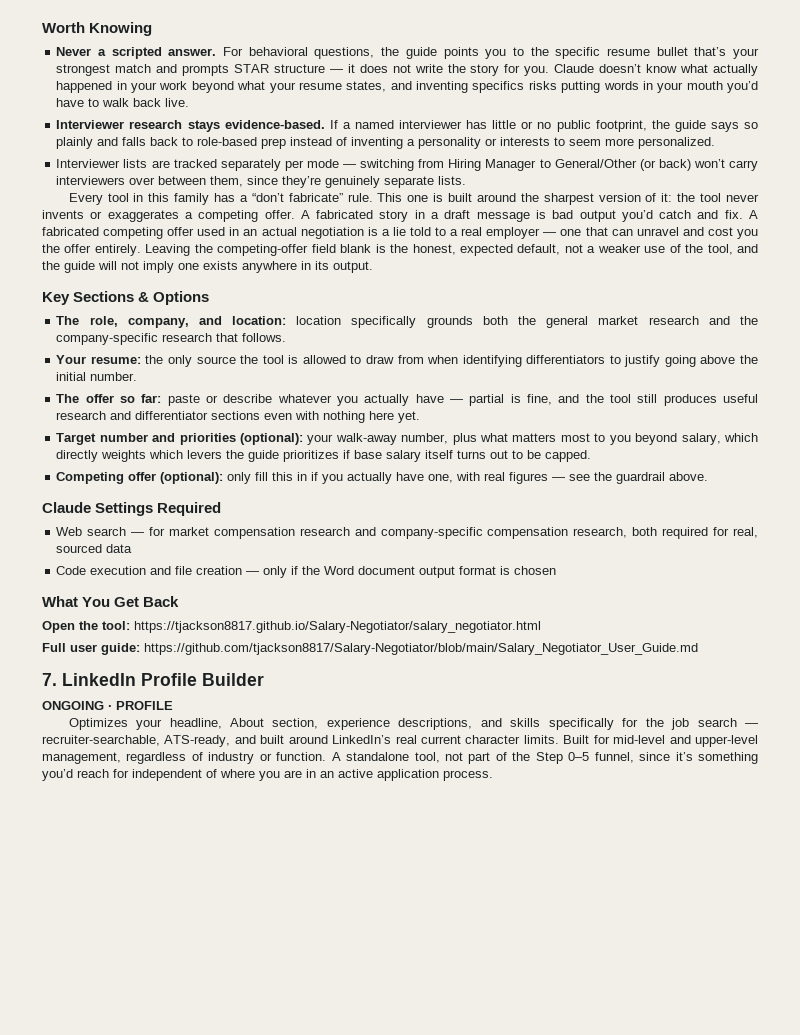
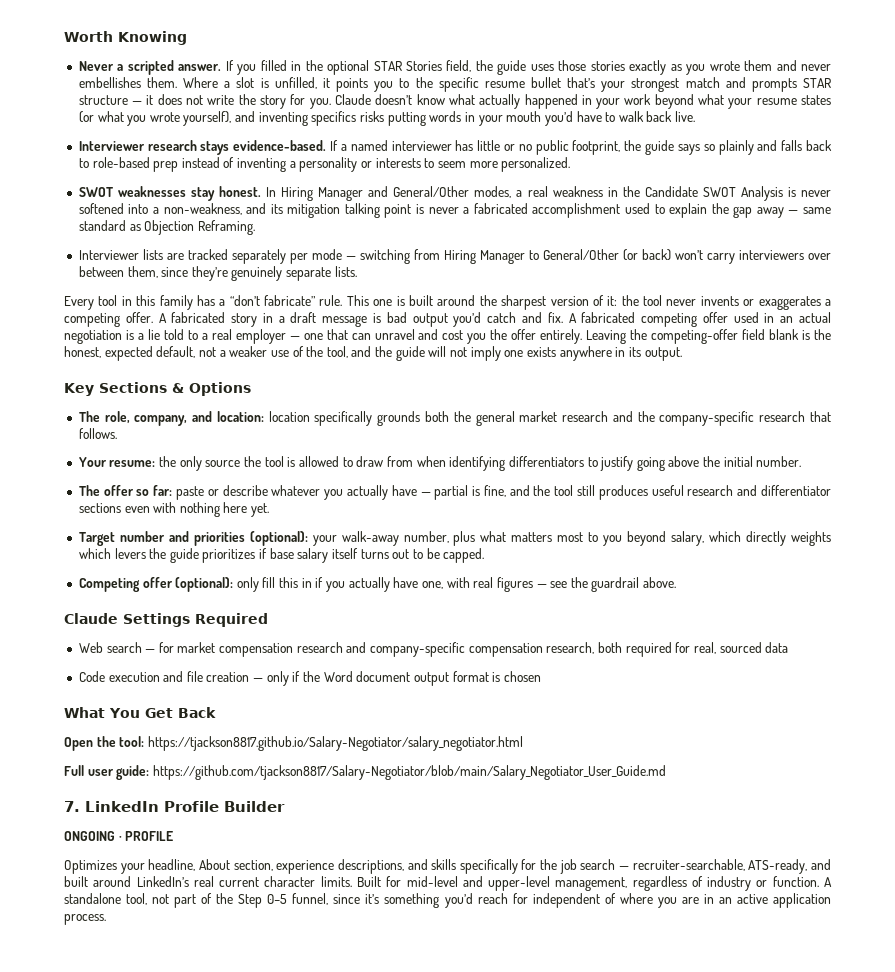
[223,47,437,59] For behavioral questions, the guide -> [225,60,831,75] [78,77,330,89] If you filled in the optional STAR Stories field, the guide uses those stories exactly as you wrote them and never embellishes them. Where a slot is unfilled, it
[346,81,387,92] states, -> [801,95,832,105] [78,111,232,126] states (or what you wrote yourself),
(716, 143) none -> [78,186,831,201] [78,203,831,218] [78,220,255,235] // SWOT weaknesses stay honest. In Hiring Manager and General/Other modes, a real weakness in the Candidate SWOT Analysis is never softened into a non-weakness, and its mitigation talking point is never a fabricated accomplishment used to explain the gap away — same standard as Objection Reframing.

